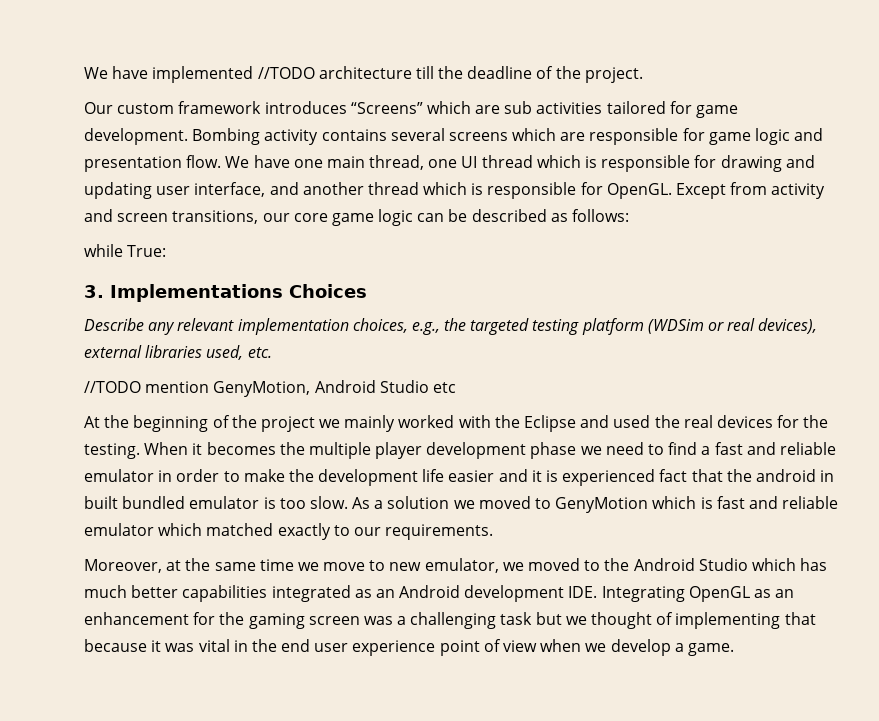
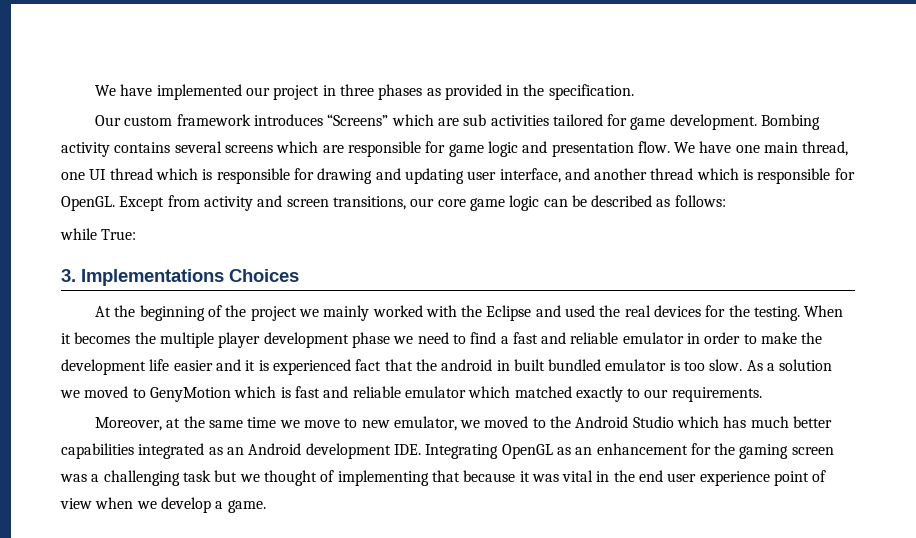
[257,66,643,83] //TODO architecture till the deadline of the project. -> [245,84,634,100] our project in three phases as provided in the specification.
[84,318,818,335] [84,345,272,360] [84,380,456,397] // Describe any relevant implementation choices, e.g., the targeted testing platform (WDSim or real devices), external libraries used, etc. // //TODO mention GenyMotion, Android Studio etc -> (299, 275) none

